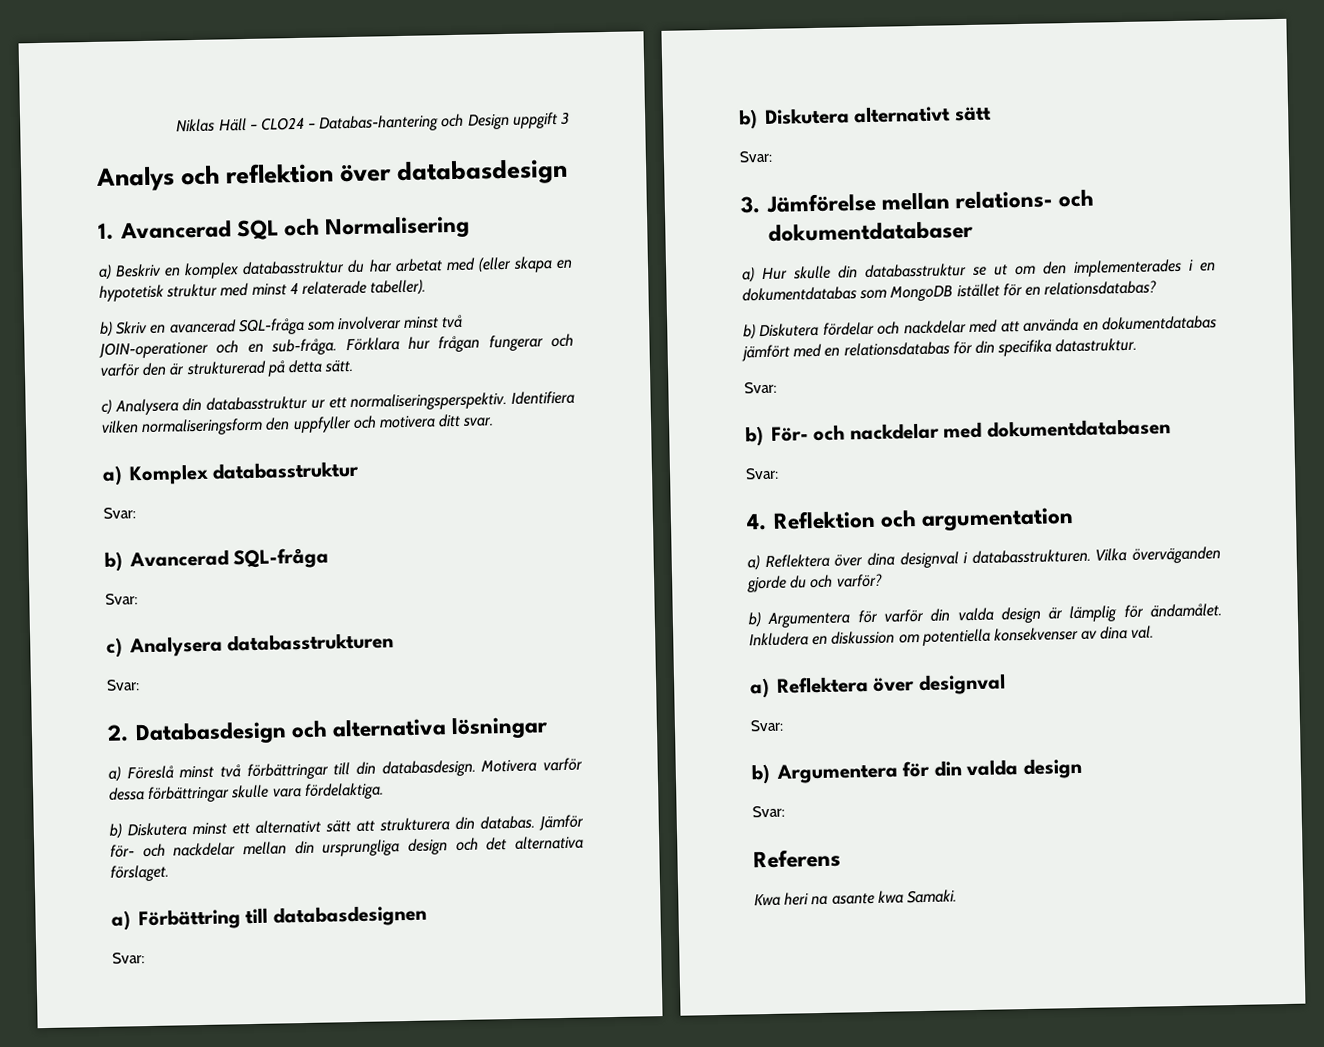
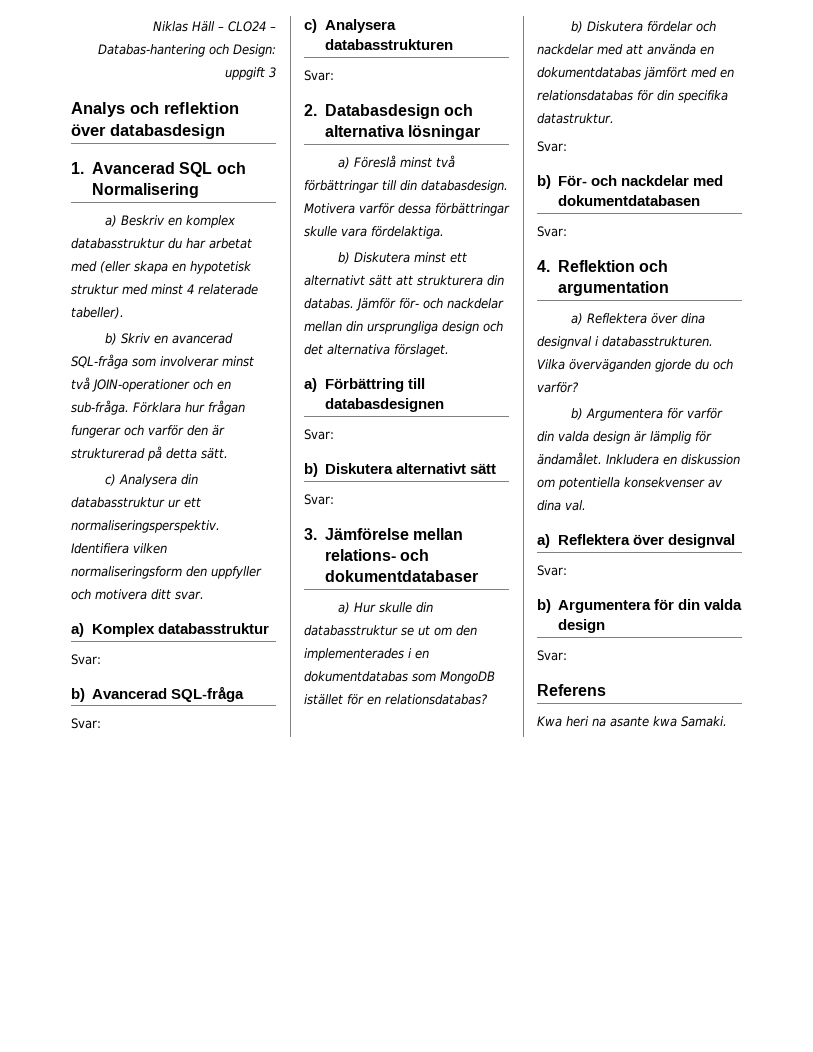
[467,113,510,130] Design -> [233,44,276,57] Design:

